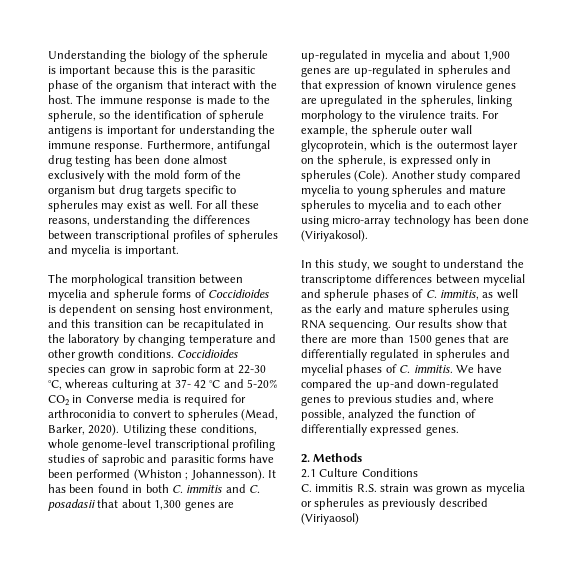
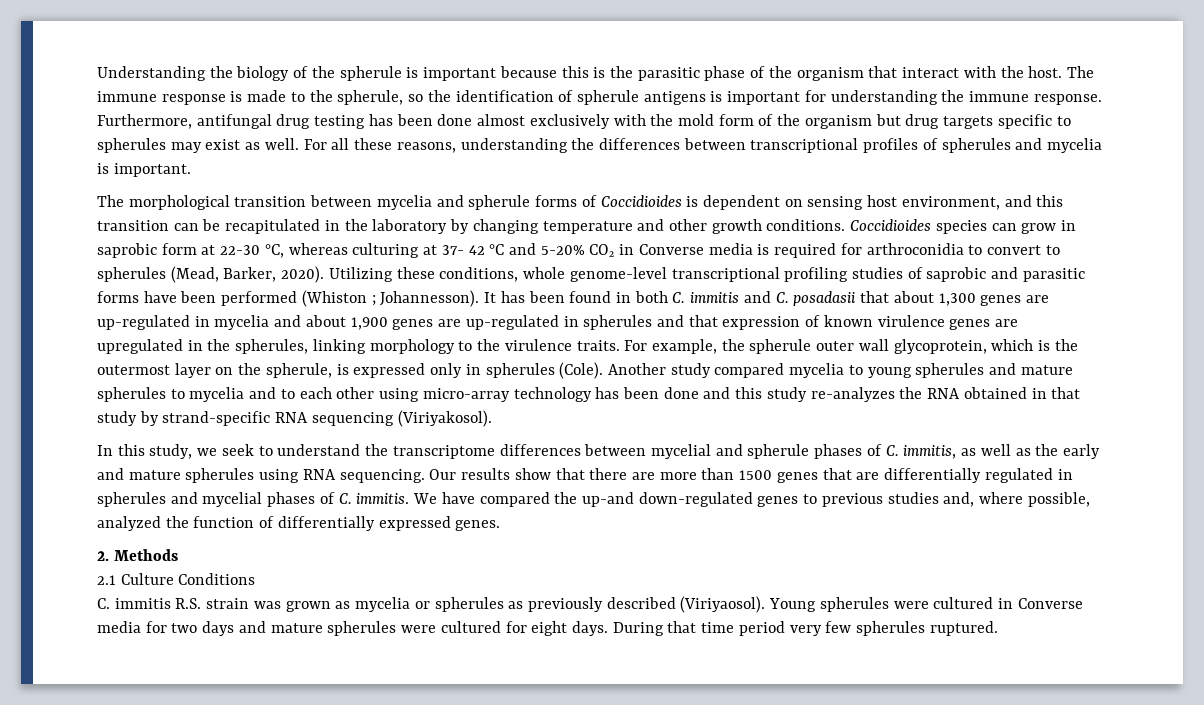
(529, 219) none -> [703,387,1081,402] [97,411,394,426] and this study re-analyzes the RNA obtained in that study by strand-specific RNA sequencing
[391,259,427,271] sought -> [221,444,254,456] seek
[301,513,359,525] (Viriyaosol) -> [680,596,1083,613] [97,621,998,636] (Viriyaosol). Young spherules were cultured in Converse media for two days and mature spherules were cultured for eight days. During that time period very few spherules ruptured.

